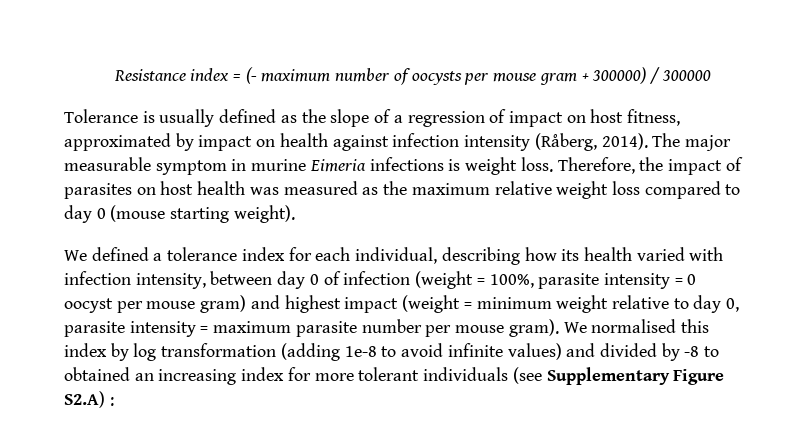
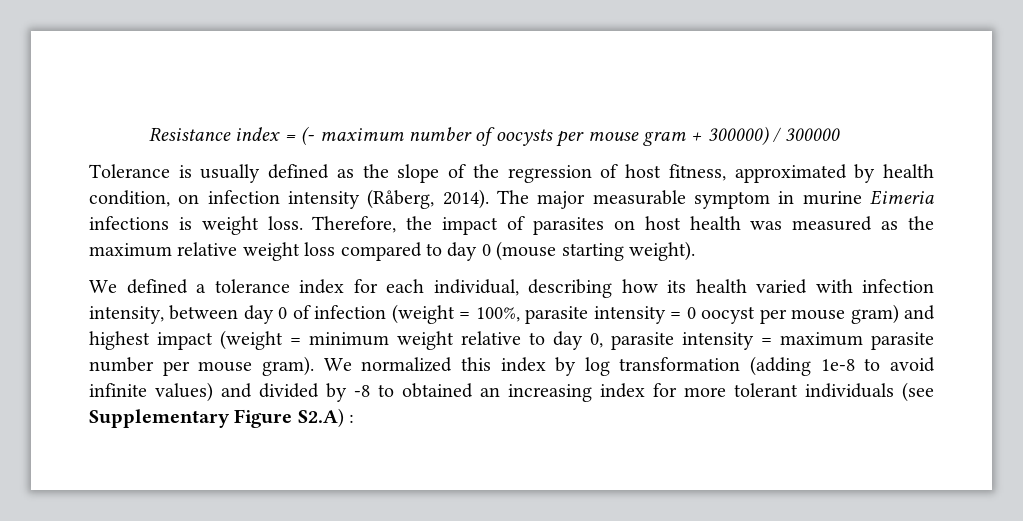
[393,115,403,123] a -> [472,164,499,178] the
[508,111,586,127] impact on -> (619, 171) none
[198,133,389,151] impact on health against -> [883,164,935,178] [89,190,200,207] health condition, on
[591,319,677,333] normalised -> [361,357,453,372] normalized

